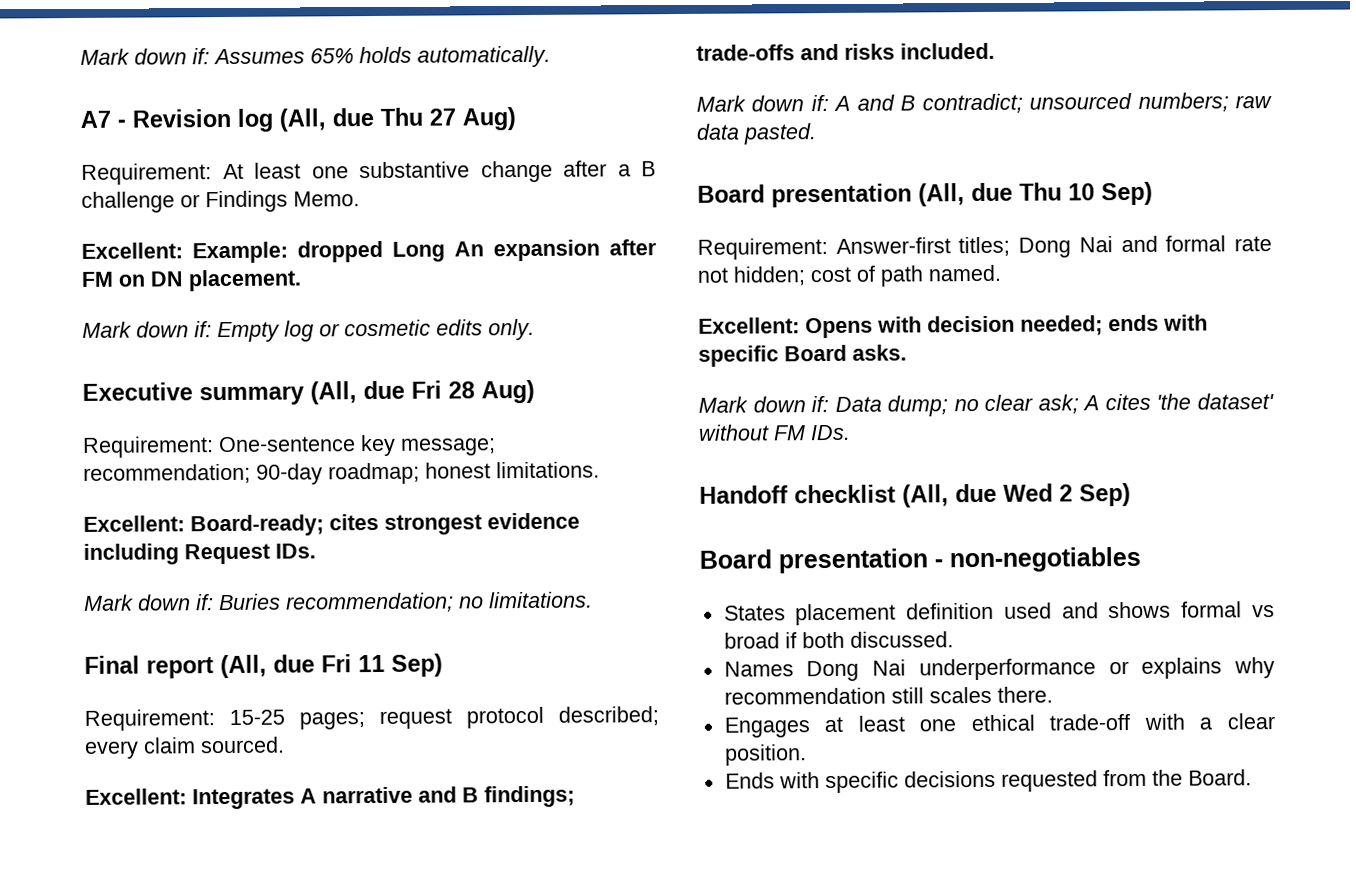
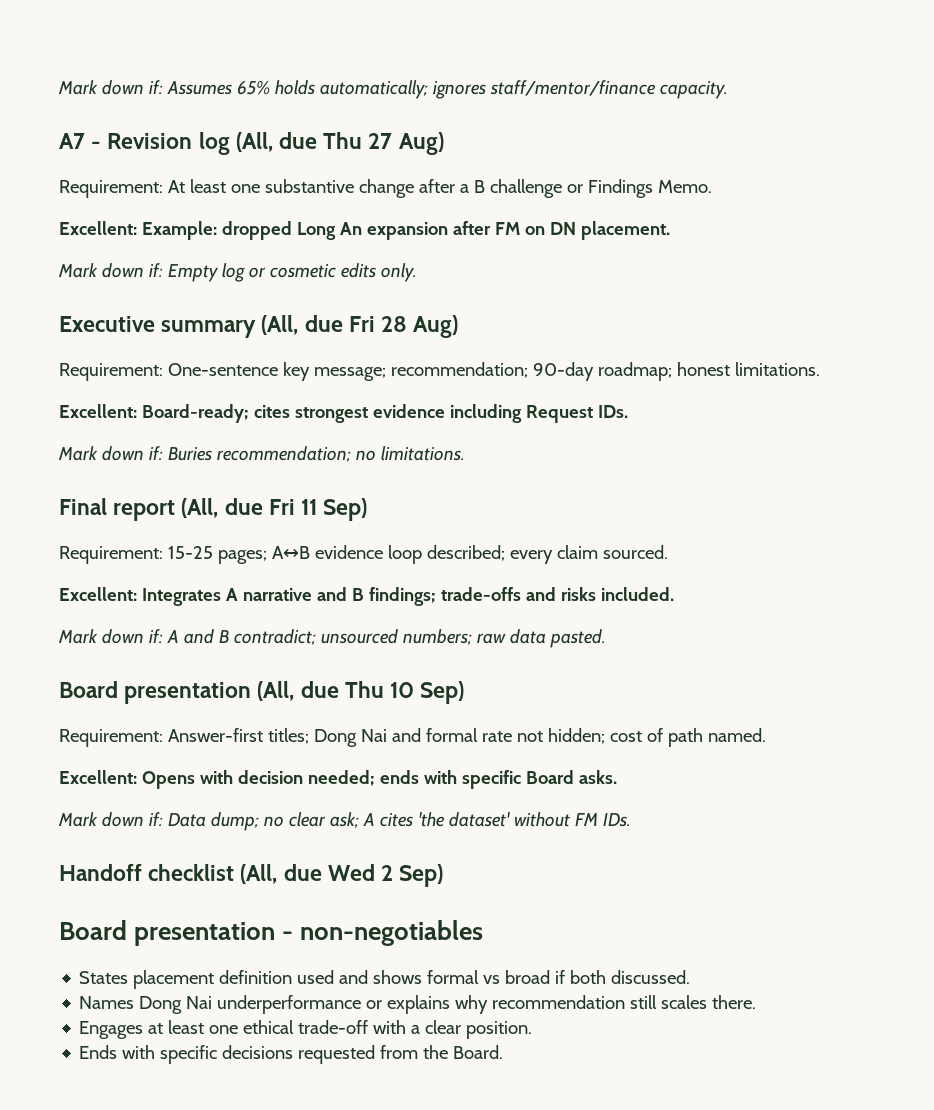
[417,45,551,68] automatically. -> [319,80,728,99] automatically; ignores staff/mentor/finance capacity.
[379,706,544,729] request protocol -> [271,545,422,564] A↔B evidence loop

